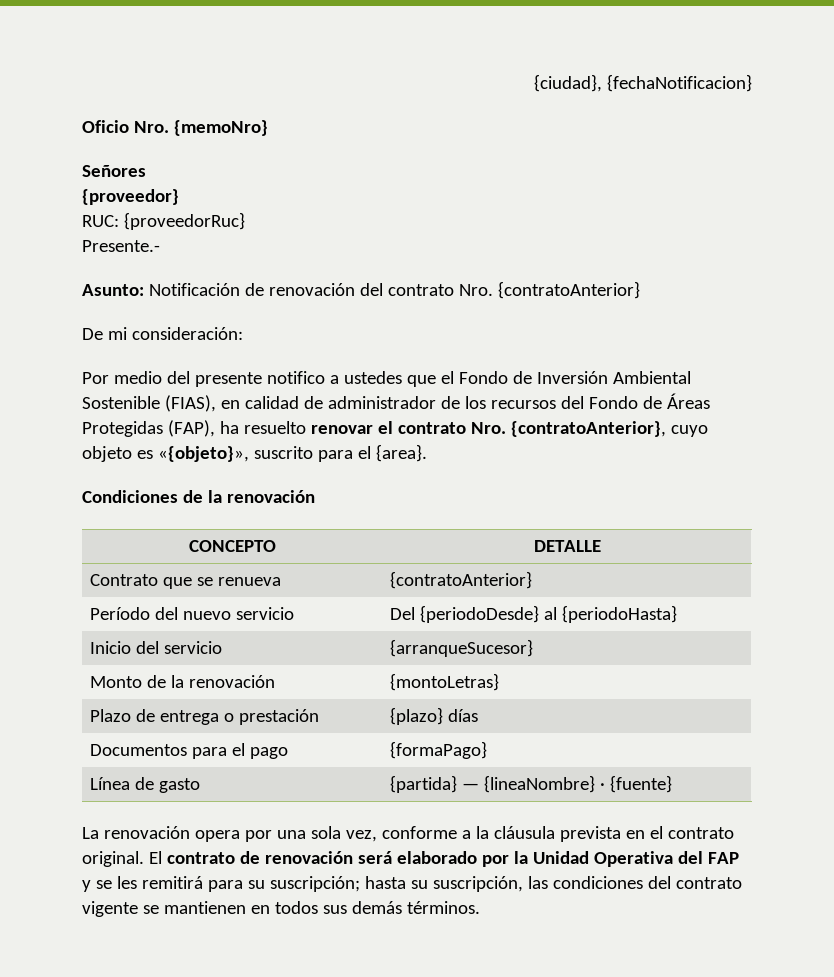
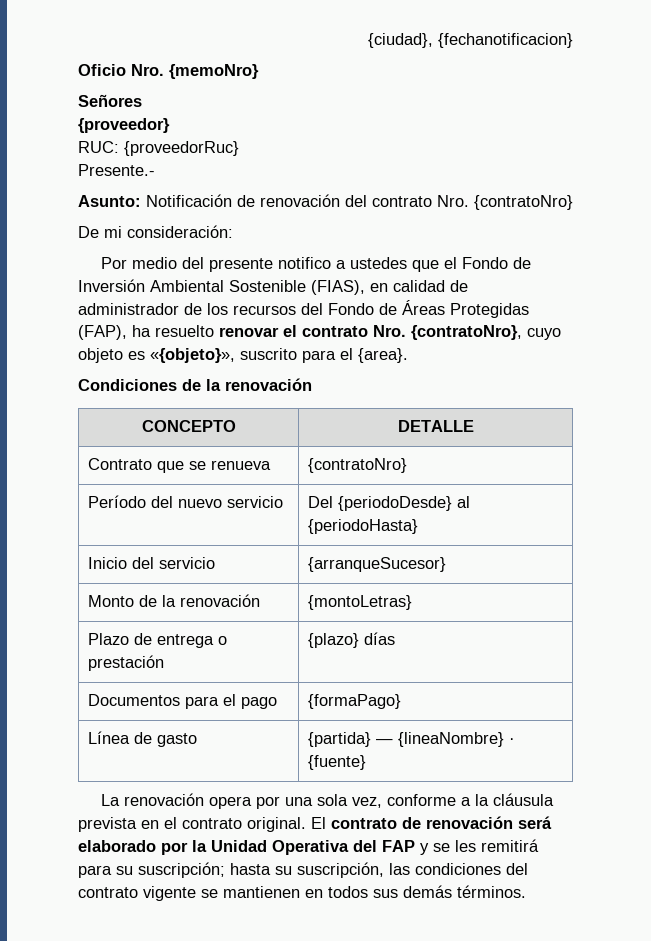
[607,74,752,92] {fechaNotificacion} -> [438,33,573,48] {fechanotificacion}
[497,281,640,299] {contratoAnterior} -> [474,195,573,210] {contratoNro}
[510,421,666,437] {contratoAnterior}, -> [411,325,522,340] {contratoNro},
[389,571,532,589] {contratoAnterior} -> [308,458,408,473] {contratoNro}

